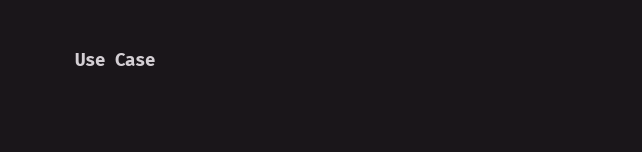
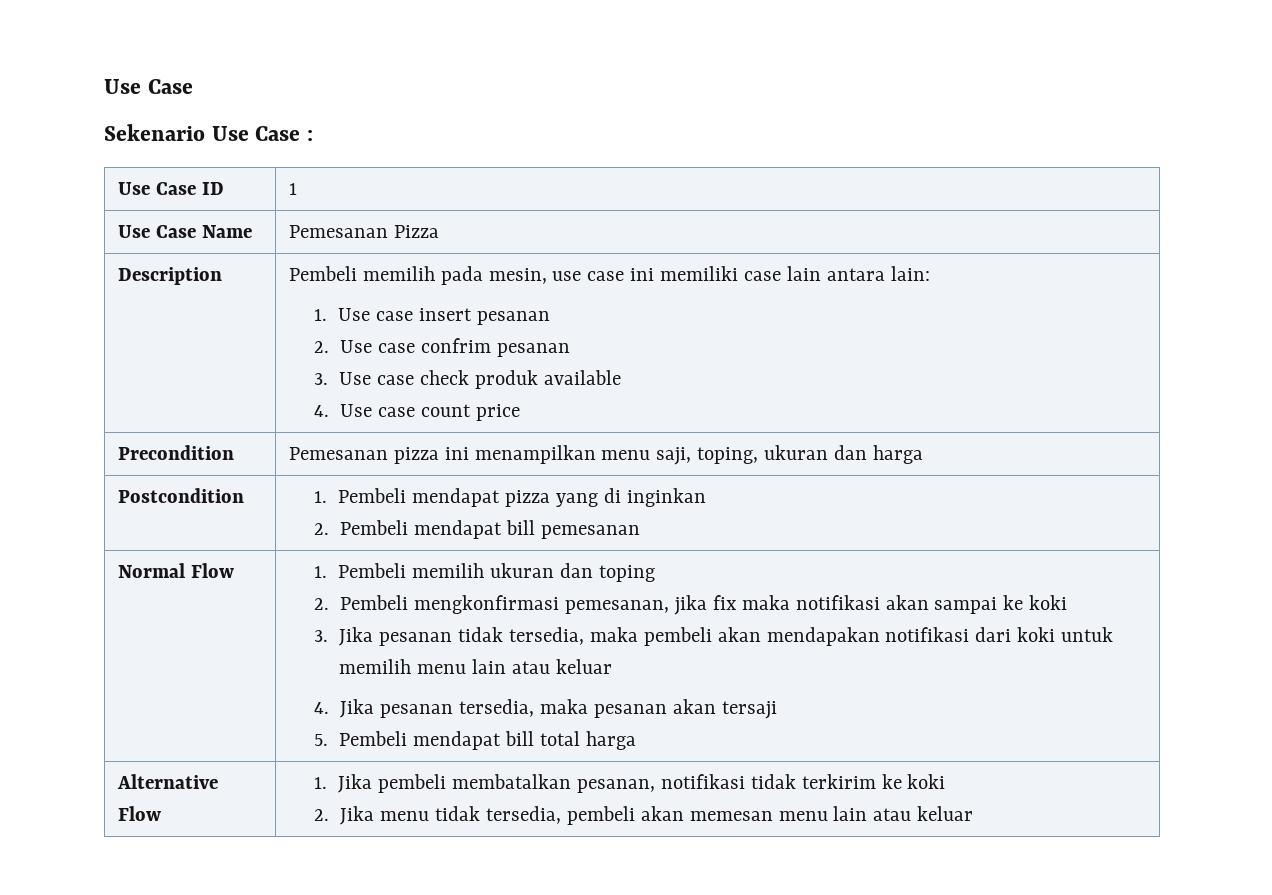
[75,53,155,66] Use Case -> [104,79,193,94] [104,124,313,141] [117,182,224,195] [288,183,297,195] [117,225,252,238] [288,225,439,238] [117,267,222,285] [288,266,931,285] [313,308,550,325] [313,338,570,357] [313,370,621,389] [313,404,520,421] [117,445,234,460] [288,445,924,465] [117,488,244,503] [313,488,706,507] [313,520,640,539] [117,563,234,578] [313,563,655,582] [313,595,1068,615] [313,627,1114,646] [338,659,612,674] [313,699,777,719] [313,731,636,750] [116,774,218,789] [117,806,161,821] [313,774,946,793] [313,806,974,825] Use Case // Sekenario Use Case : // Use Case ID | 1 // Use Case Name | Pemesanan Pizza // Description | Pembeli memilih pada mesin, use case ini memiliki case lain antara lain: // 1. Use case insert pesanan // 2. Use case confrim pesanan // 3. Use case check produk available // 4. Use case count price // Precondition | Pemesanan pizza ini menampilkan menu saji, toping, ukuran dan harga // Postcondition | 1. Pembeli mendapat pizza yang di inginkan // 2. Pembeli mendapat bill pemesanan // Normal Flow | 1. Pembeli memilih ukuran dan toping // 2. Pembeli mengkonfirmasi pemesanan, jika fix maka notifikasi akan sampai ke koki // 3. Jika pesanan tidak tersedia, maka pembeli akan mendapakan notifikasi dari koki untuk memilih menu lain atau keluar // 4. Jika pesanan tersedia, maka pesanan akan tersaji // 5. Pembeli mendapat bill total harga // Alternative Flow | 1. Jika pembeli membatalkan pesanan, notifikasi tidak terkirim ke koki // 2. Jika menu tidak tersedia, pembeli akan memesan menu lain atau keluar

